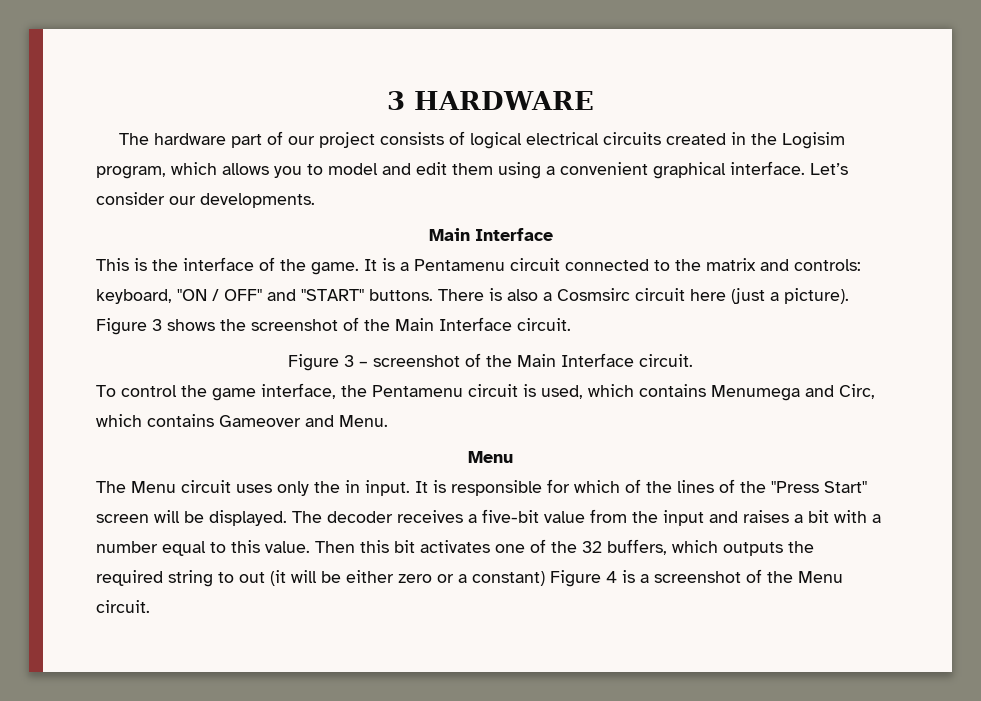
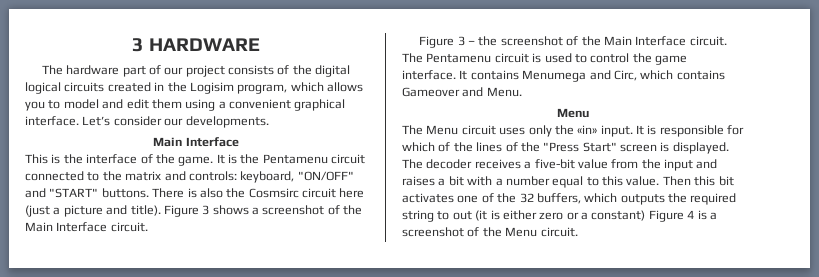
[469,132,599,149] logical electrical -> [292,65,351,77] [25,82,61,94] the digital logical
[400,262,409,271] a -> [240,154,260,164] the
[177,289,262,301] "ON / OFF" -> [297,171,354,181] "ON/OFF"
[543,292,552,301] a -> [226,188,246,198] the
[784,288,849,304] picture). -> [63,205,161,217] picture and title).
[220,319,246,331] the -> [252,207,259,215] a
[373,353,693,367] [96,383,634,401] screenshot of the Main Interface circuit. // To control the game interface, the Pentamenu circuit is used, which -> [478,36,727,46] [402,53,687,65] [402,70,468,80] the screenshot of the Main Interface circuit. // The Pentamenu circuit is used to control the game interface. It
[345,480,360,493] in -> [577,125,598,134] «in»
[154,510,204,523] will be -> [660,142,670,152] is
[291,570,341,583] will be -> [490,210,500,220] is

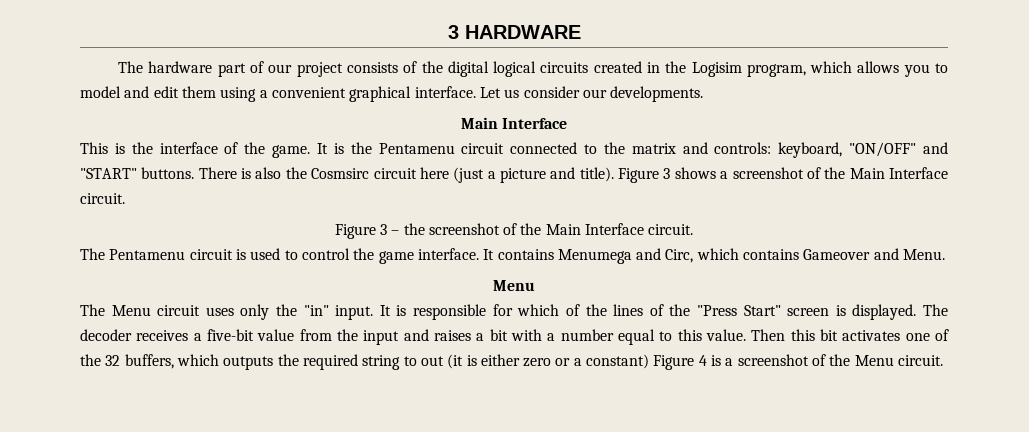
[82,116,111,126] Let’s -> [479,87,520,98] Let us
[577,125,598,134] «in» -> [303,305,329,316] "in"

